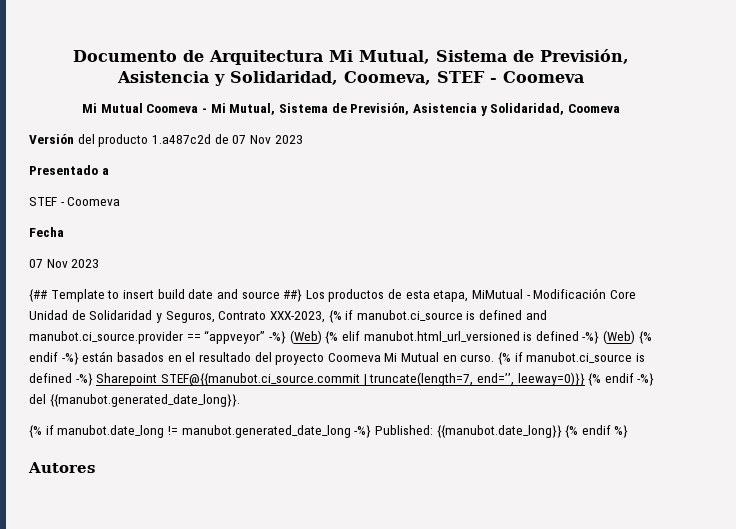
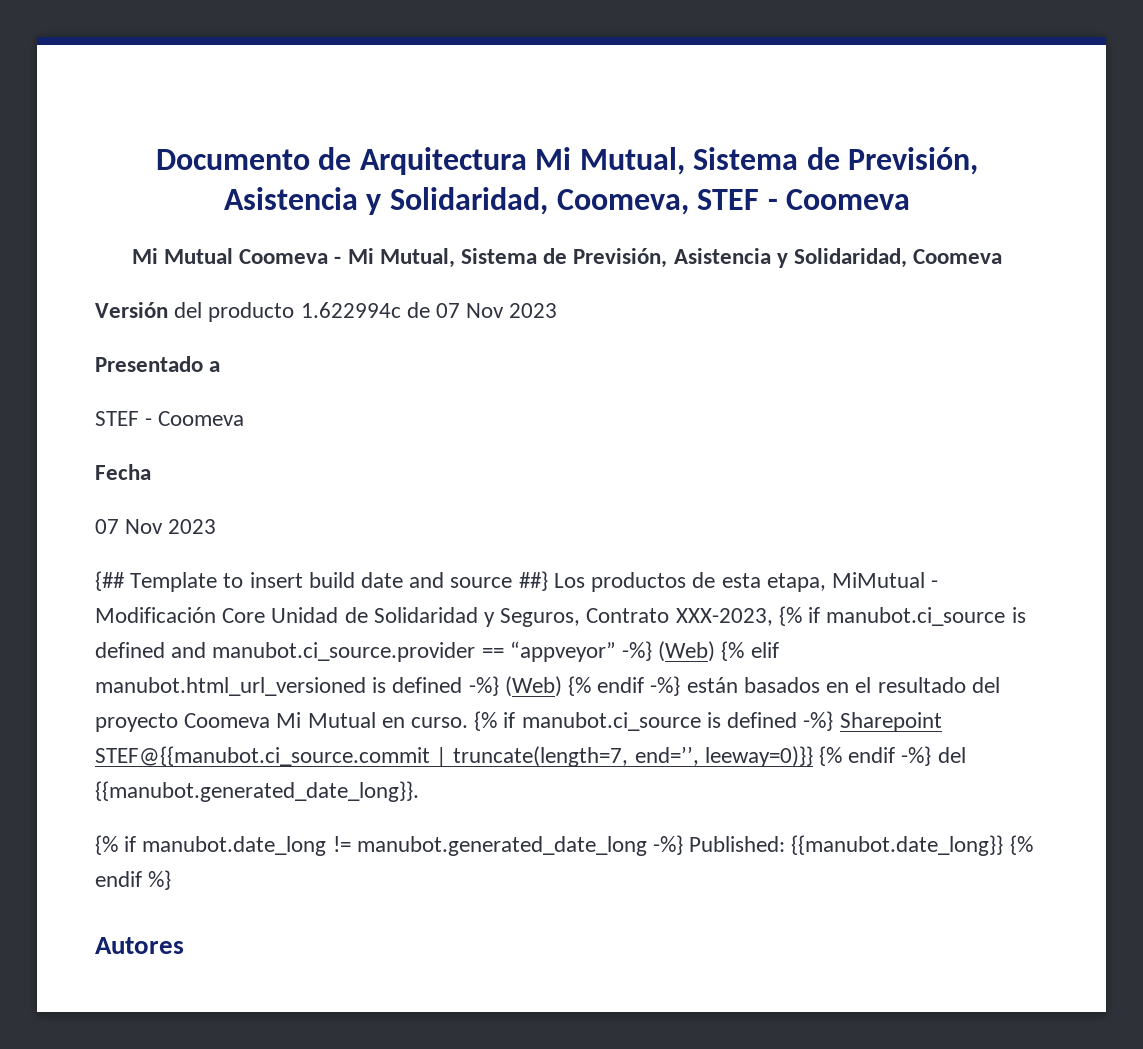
[151,134,211,144] 1.a487c2d -> [300,302,401,318] 1.622994c

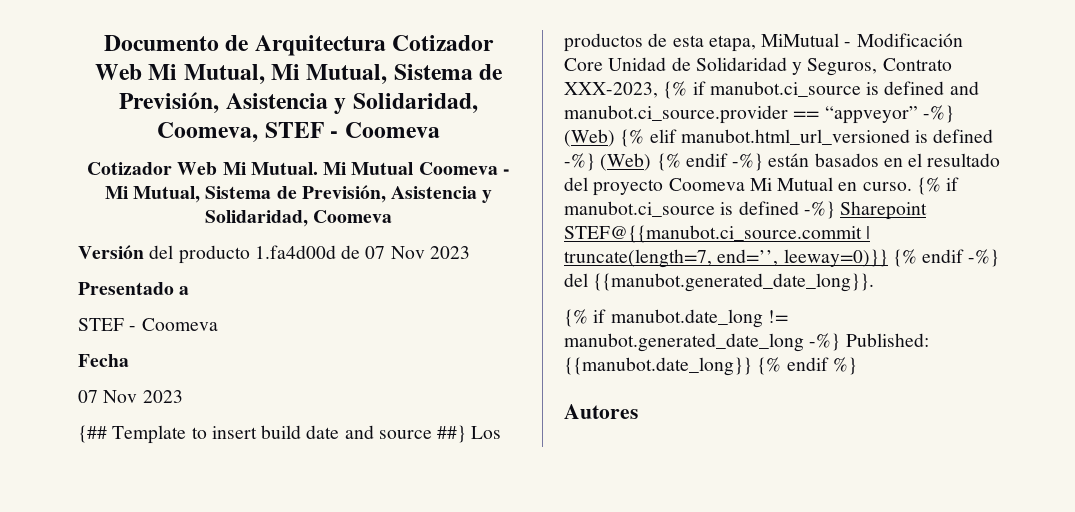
(527, 161) none -> [392,35,495,51] [94,64,265,85] Cotizador Web Mi Mutual,
(911, 199) none -> [87,162,318,175] Cotizador Web Mi Mutual.
[300,302,401,318] 1.622994c -> [254,245,336,259] 1.fa4d00d

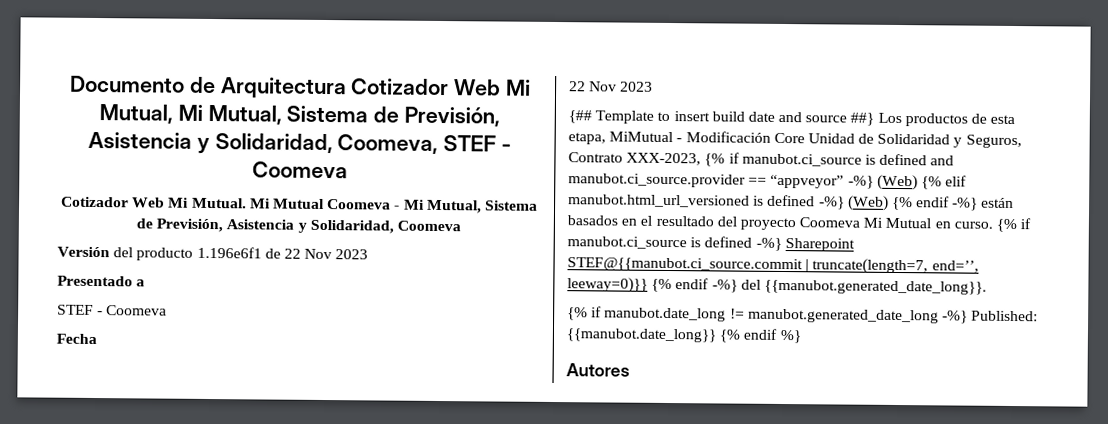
[254,245,386,259] 1.fa4d00d de 07 -> [196,246,301,259] 1.196e6f1 de 22
[78,390,98,403] 07 -> [569,81,586,92] 22

